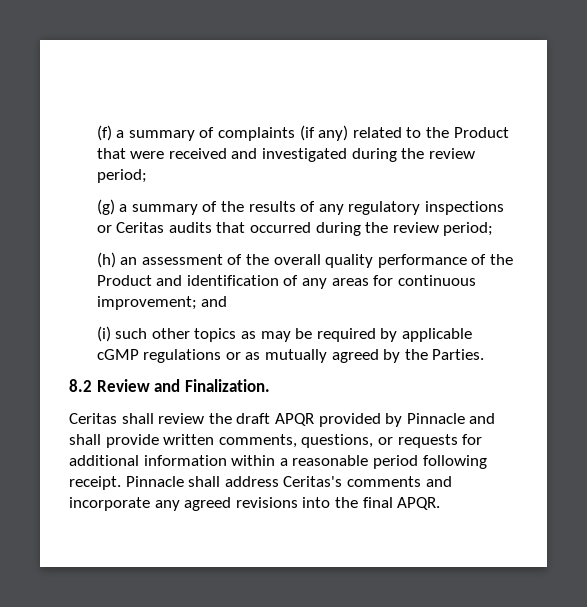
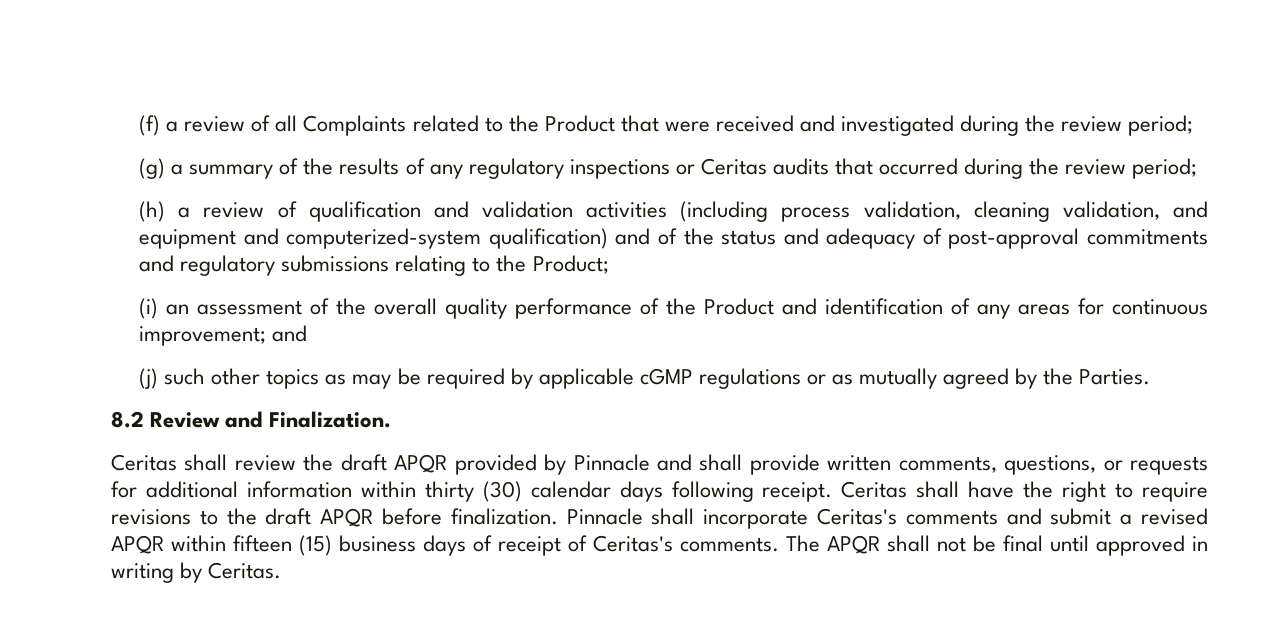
[128,125,349,141] summary of complaints (if any) -> [184,115,407,136] review of all Complaints
(116, 260) none -> [178,201,1209,222] [139,228,1208,249] [139,255,609,276] [139,298,159,319] a review of qualification and validation activities (including process validation, cleaning validation, and equipment and computerized-system qualification) and of the status and adequacy of post-approval commitments and regulatory submissions relating to the Product; // (i)
[96,326,111,342] (i) -> [139,368,159,389] (j)
[279,455,487,469] [69,476,121,490] a reasonable period following receipt. -> [424,481,1208,502] [111,508,558,527] thirty (30) calendar days following receipt. Ceritas shall have the right to require revisions to the draft APQR before finalization.
[224,476,279,487] address -> [703,509,809,529] incorporate
[69,497,441,511] incorporate any agreed revisions into the final APQR. -> [1050,508,1208,525] [111,535,1208,556] [111,562,282,583] submit a revised APQR within fifteen (15) business days of receipt of Ceritas's comments. The APQR shall not be final until approved in writing by Ceritas.

